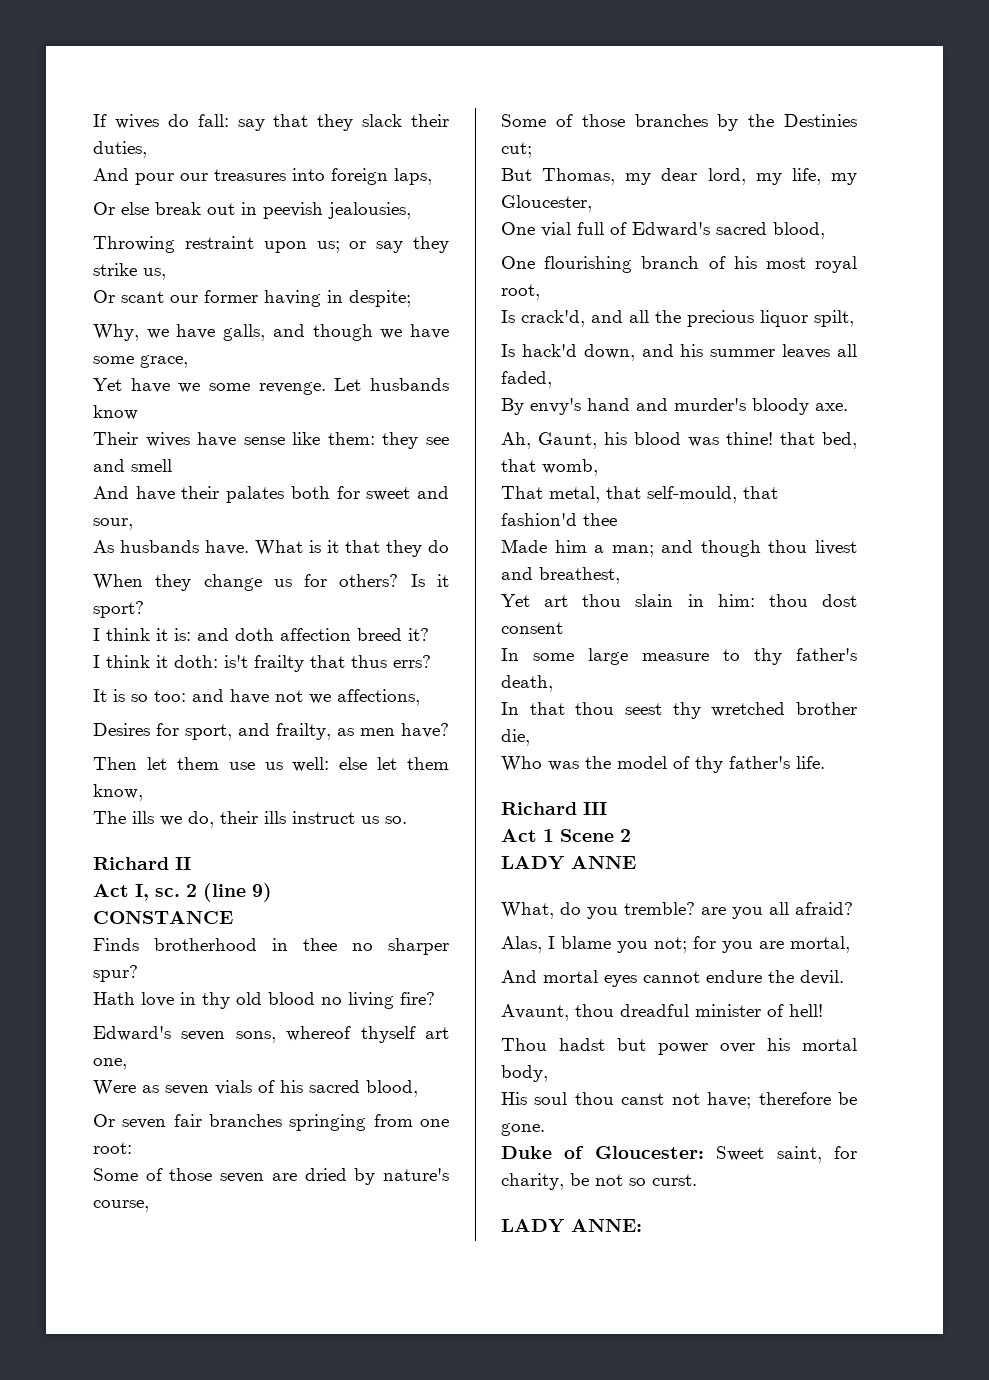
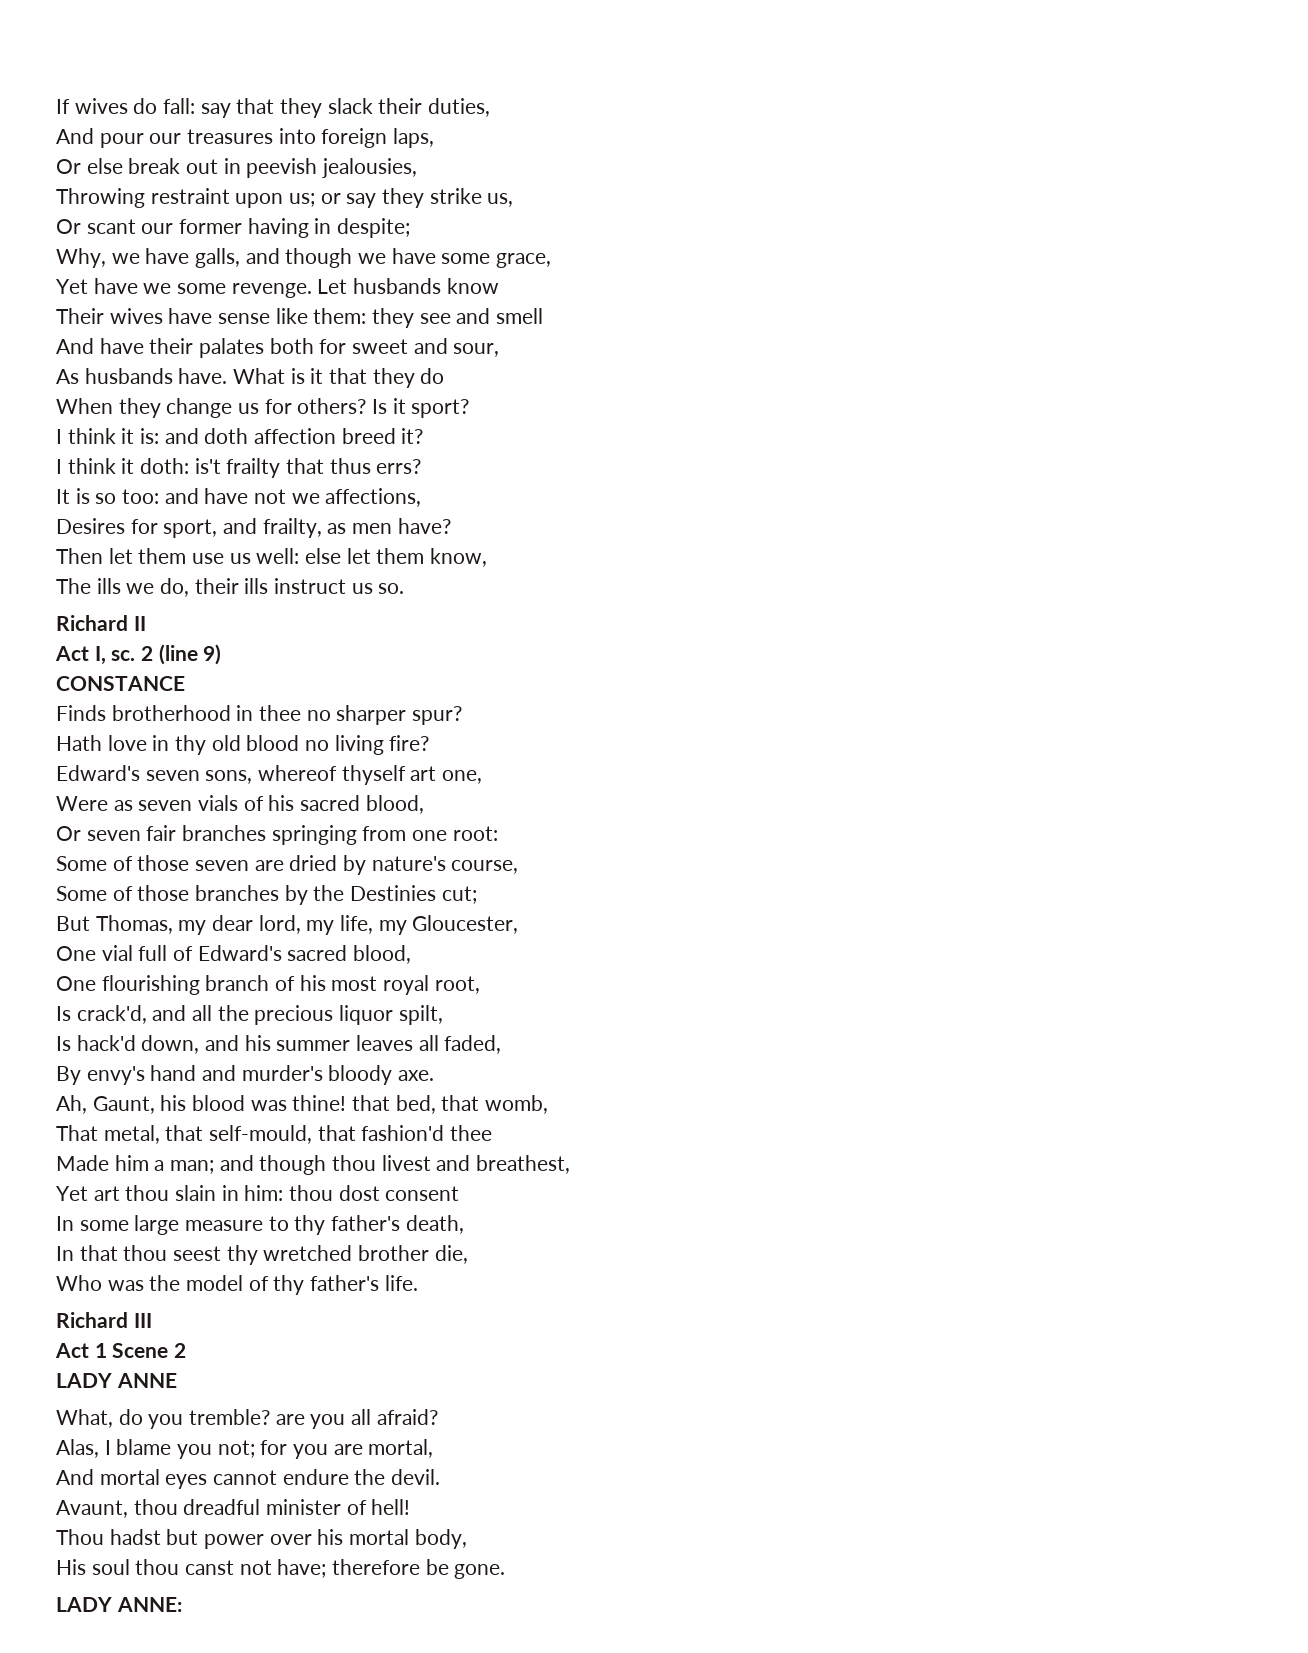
[501,1146,857,1163] [501,1173,697,1190] // Duke of Gloucester: Sweet saint, for charity, be not so curst. -> (506, 1571) none

